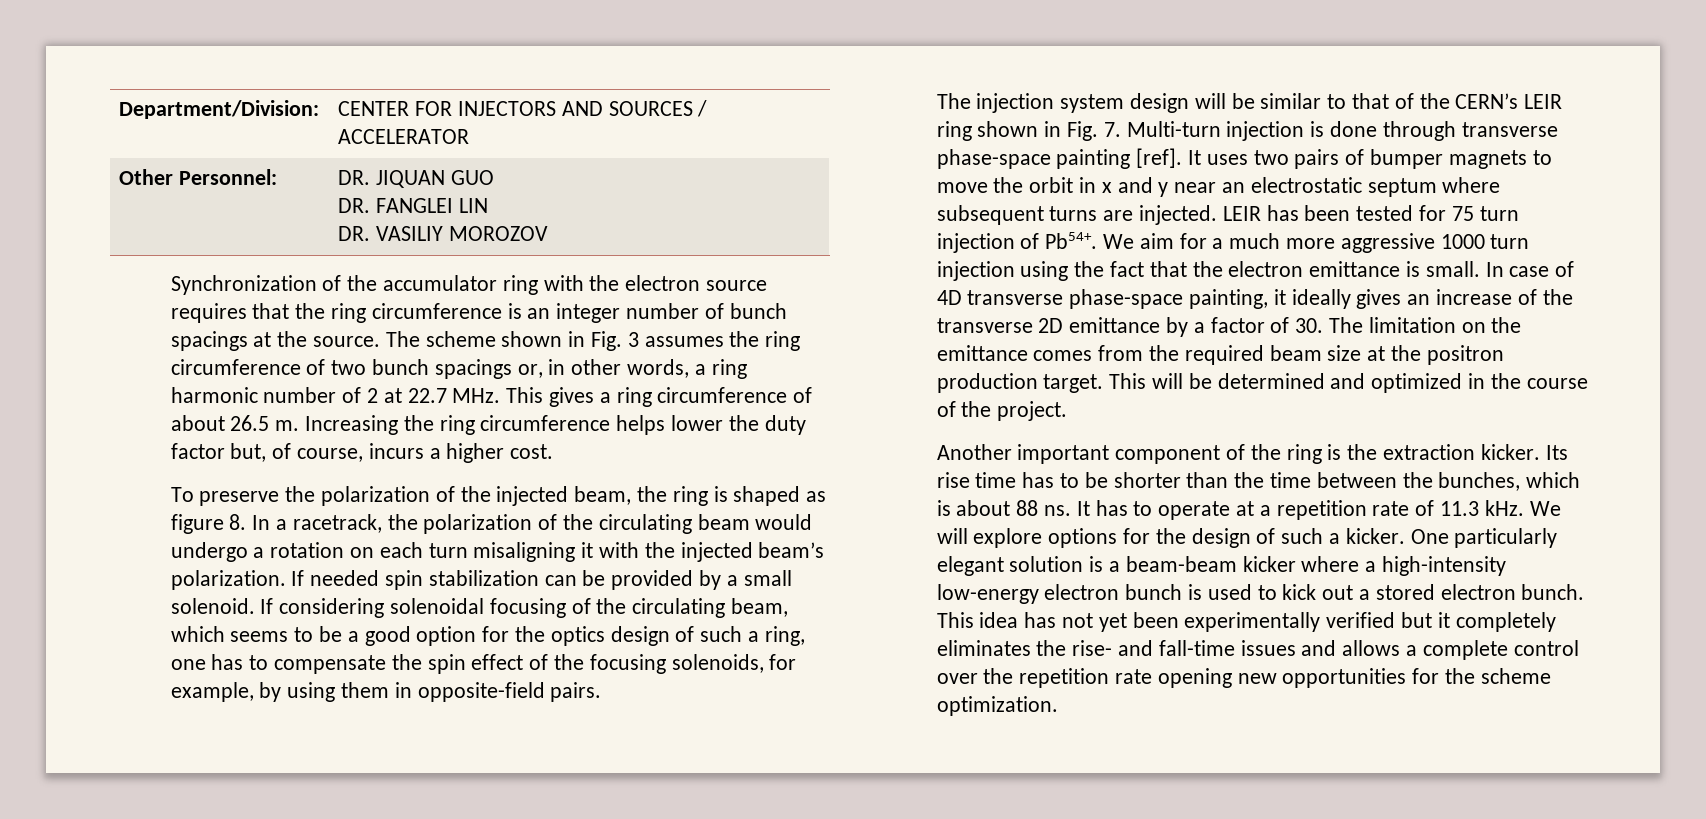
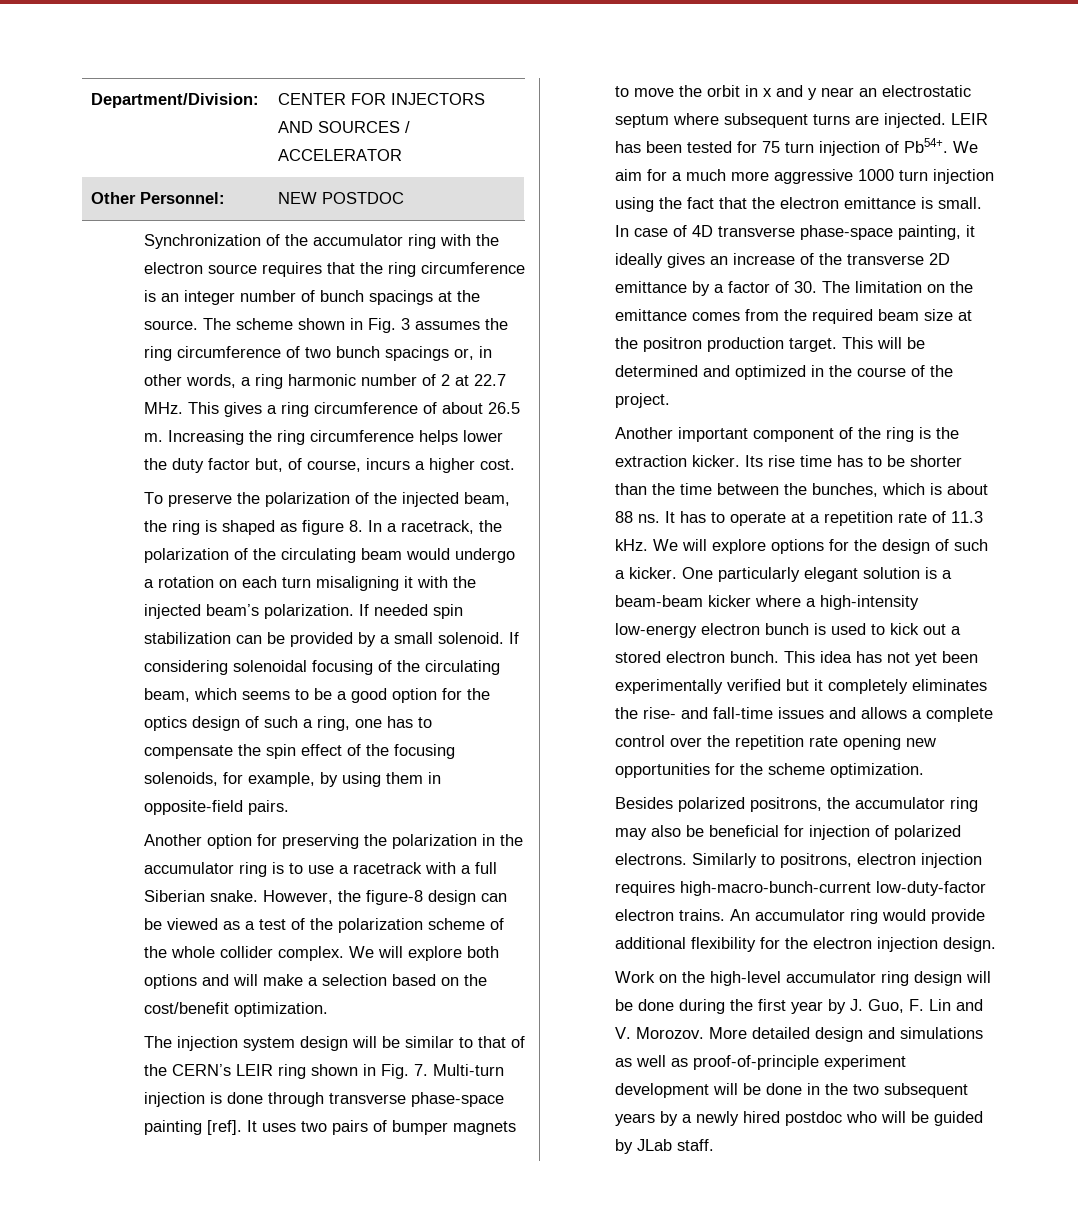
[338,170,495,188] [338,198,489,213] [338,226,549,241] DR. JIQUAN GUO // DR. FANGLEI LIN // DR. VASILIY MOROZOV -> [278,192,405,204] NEW POSTDOC
(602, 692) none -> [143,834,523,849] [143,862,497,877] [143,890,507,905] [143,918,504,933] [143,946,499,961] [143,974,487,989] [143,1002,328,1017] // Another option for preserving the polarization in the accumulator ring is to use a racetrack with a full Siberian snake. However, the figure-8 design can be viewed as a test of the polarization scheme of the whole collider complex. We will explore both options and will make a selection based on the cost/benefit optimization.
(1058, 706) none -> [614,797,978,812] [614,825,961,840] [614,853,982,868] [614,881,986,896] [614,909,985,924] [614,937,996,952] [614,971,991,986] [614,999,983,1014] [614,1027,983,1042] [614,1055,906,1070] [614,1083,968,1098] [614,1111,983,1126] [614,1139,714,1154] // Besides polarized positrons, the accumulator ring may also be beneficial for injection of polarized electrons. Similarly to positrons, electron injection requires high-macro-bunch-current low-duty-factor electron trains. An accumulator ring would provide additional flexibility for the electron injection design. // Work on the high-level accumulator ring design will be done during the first year by J. Guo, F. Lin and V. Morozov. More detailed design and simulations as well as proof-of-principle experiment development will be done in the two subsequent years by a newly hired postdoc who will be guided by JLab staff.

